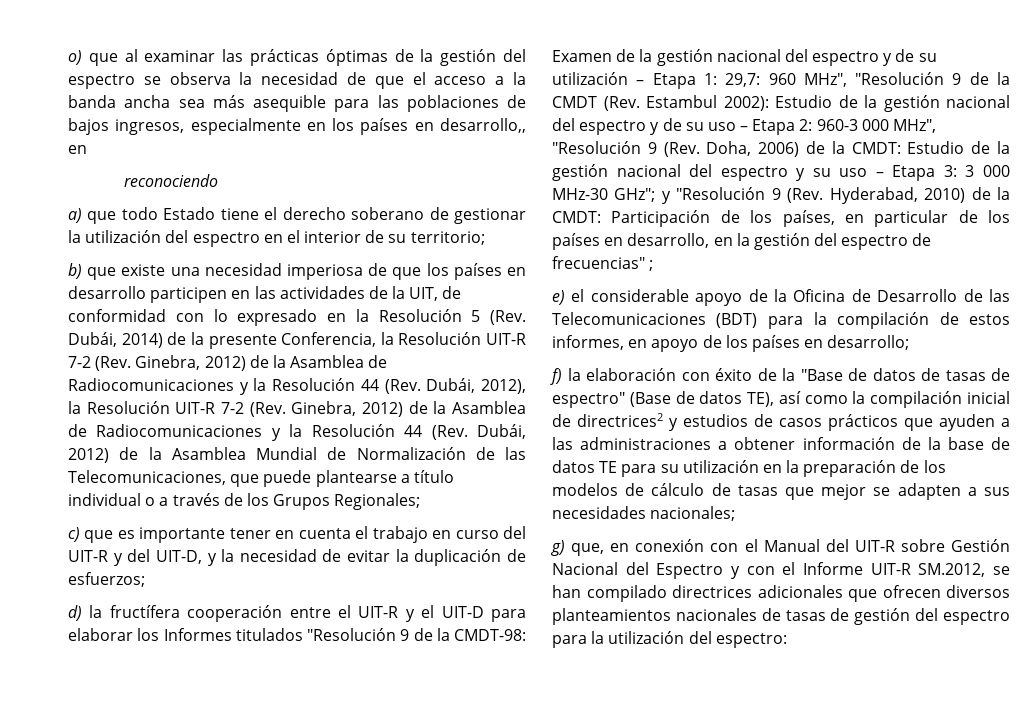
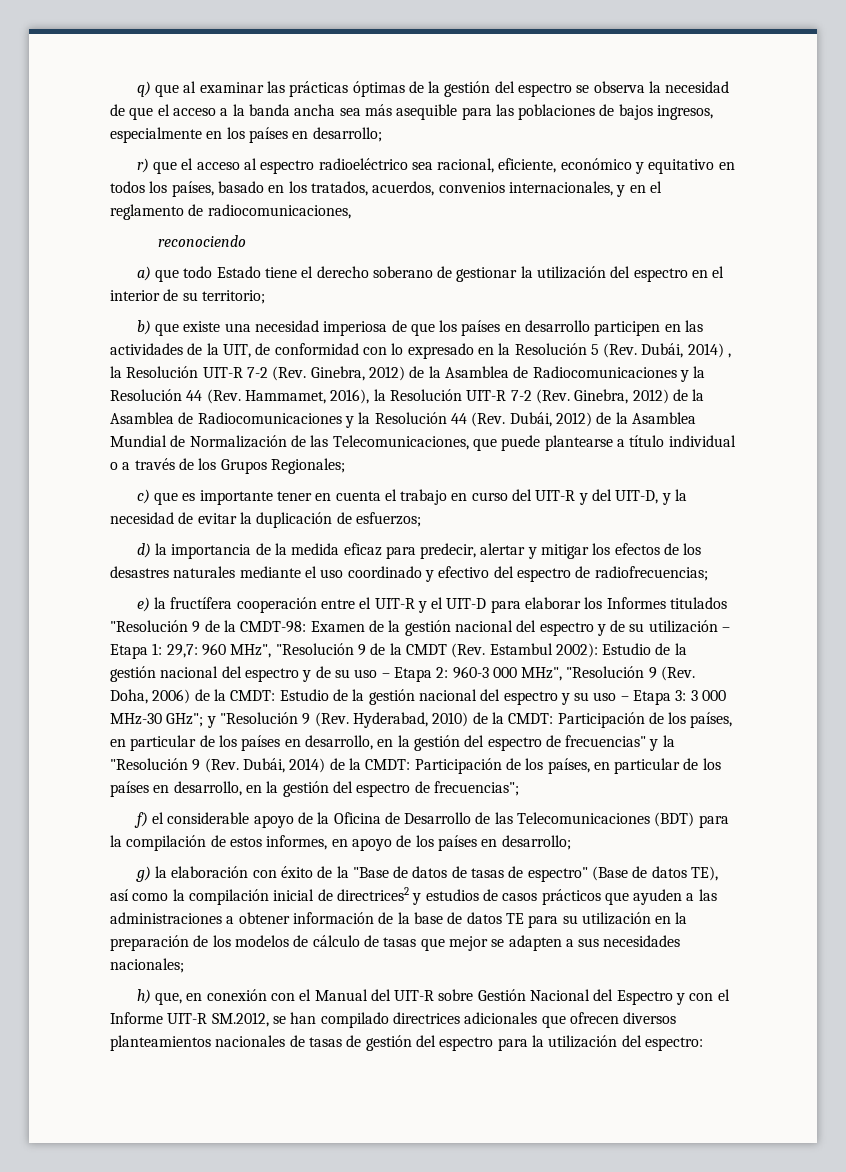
[68,50,82,65] o) -> [136,81,151,97] q)
[439,118,526,133] [68,145,87,154] desarrollo,, en -> [312,127,382,142] [136,158,735,174] [110,181,662,197] [110,204,351,220] desarrollo; // r) que el acceso al espectro radioeléctrico sea racional, eficiente, económico y equitativo en todos los países, basado en los tratados, acuerdos, convenios internacionales, y en el reglamento de radiocomunicaciones,
[167,332,377,349] de la presente Conferencia, -> [728,353,732,358] ,
[426,378,526,394] Dubái, 2012), -> [244,389,370,404] Hammamet, 2016),
(103, 611) none -> [171,543,702,559] [110,566,708,582] [136,597,166,612] importancia de la medida eficaz para predecir, alertar y mitigar los efectos de los desastres naturales mediante el uso coordinado y efectivo del espectro de radiofrecuencias; // e) la
[649,260,654,271] [552,290,565,305] ; // e) -> [649,735,675,751] [110,758,721,774] [110,781,519,797] [133,812,148,828] y la "Resolución 9 (Rev. Dubái, 2014) de la CMDT: Participación de los países, en particular de los países en desarrollo, en la gestión del espectro de frecuencias"; // f)
[550,368,562,385] f) -> [135,866,151,882] g)
[551,540,565,556] g) -> [136,989,151,1004] h)

